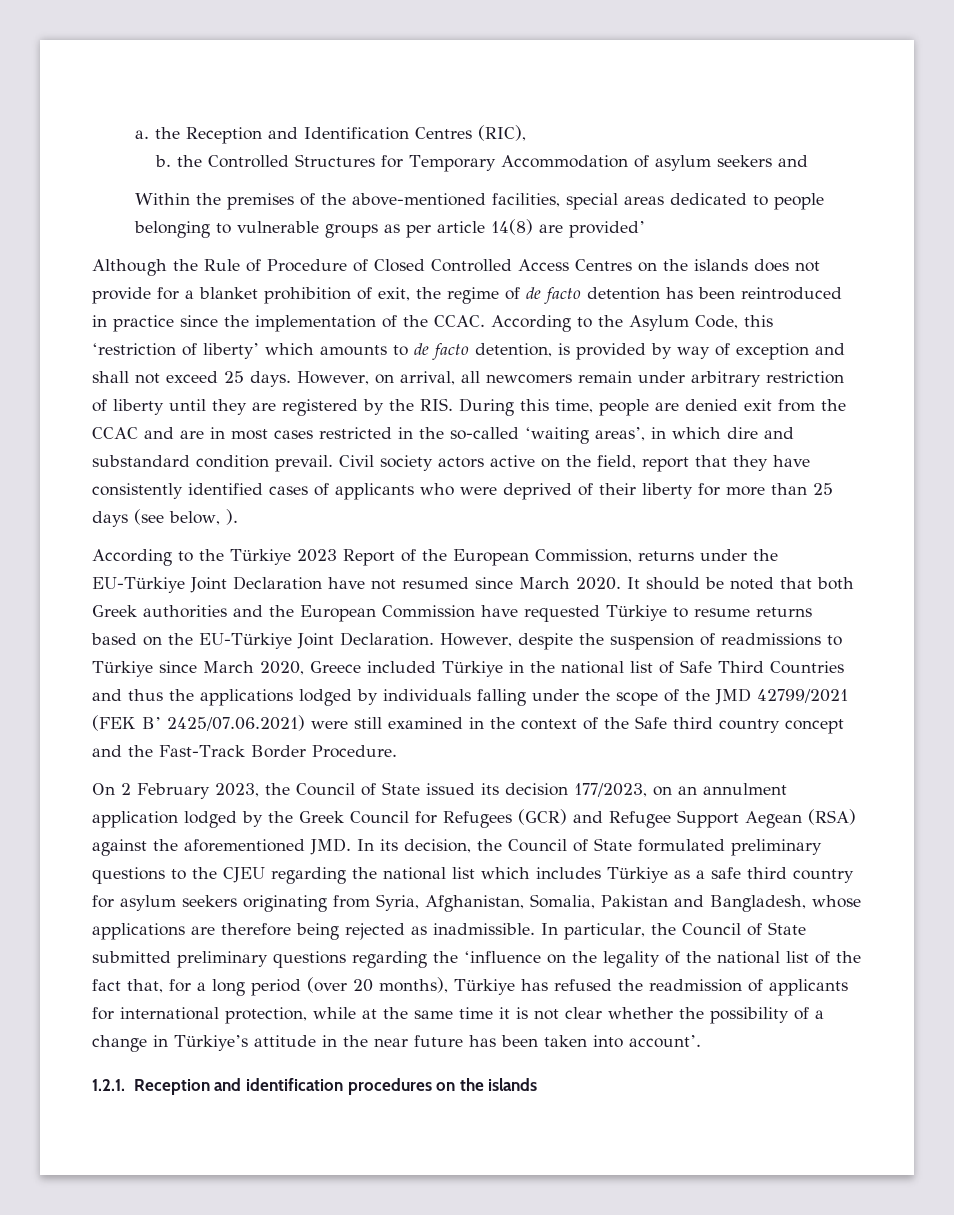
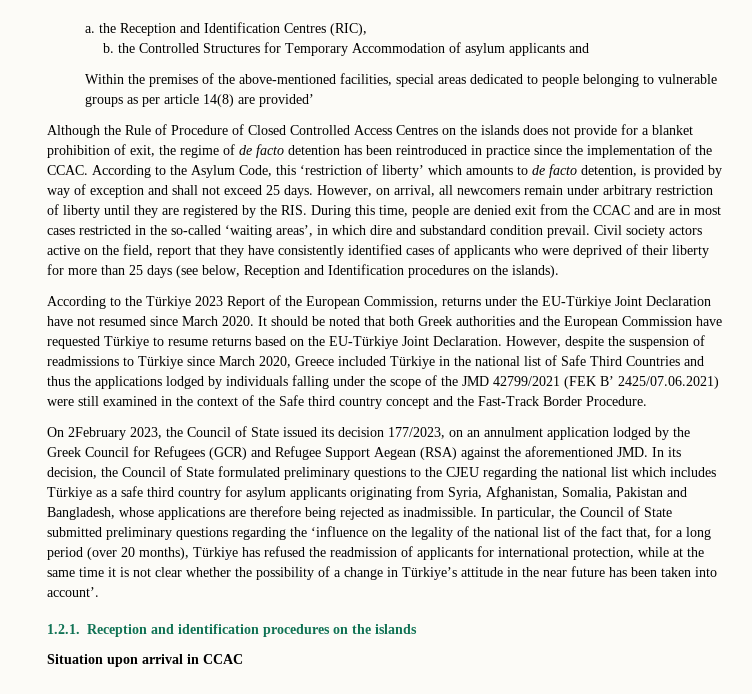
[717,155,773,167] seekers -> [509,43,566,56] applicants
[225,509,238,525] ). -> [244,264,559,278] Reception and Identification procedures on the islands).
[121,783,210,799] 2 February -> [68,427,126,440] 2February
[182,895,237,907] seekers -> [290,487,346,500] applicants
(538, 1084) none -> [47,654,243,667] // Situation upon arrival in CCAC

